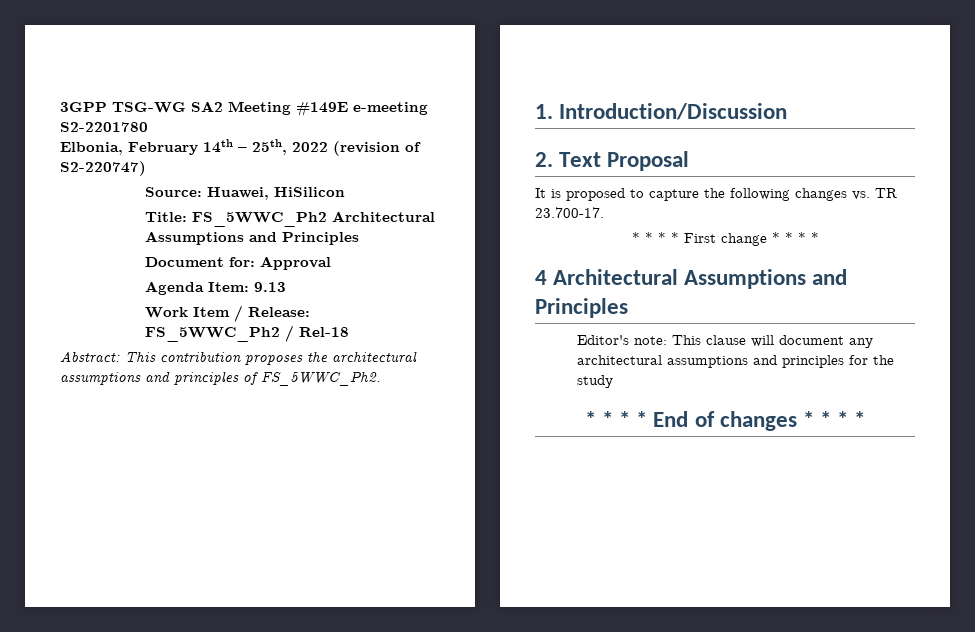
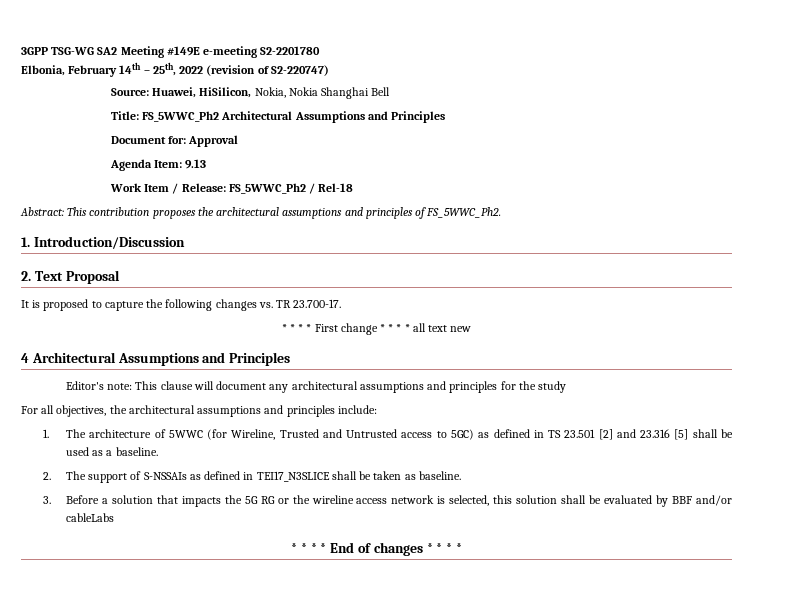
[273,187,345,197] HiSilicon -> [199,87,391,99] HiSilicon, Nokia, Nokia Shanghai Bell
(819, 237) none -> [412,323,472,332] all text new
(614, 381) none -> [21,405,377,417] [43,429,733,440] [65,447,158,456] [43,471,461,483] [43,495,732,507] [65,513,114,522] // For all objectives, the architectural assumptions and principles include: // 1. The architecture of 5WWC (for Wireline, Trusted and Untrusted access to 5GC) as defined in TS 23.501 [2] and 23.316 [5] shall be used as a baseline. // 2. The support of S-NSSAIs as defined in TEI17_N3SLICE shall be taken as baseline. // 3. Before a solution that impacts the 5G RG or the wireline access network is selected, this solution shall be evaluated by BBF and/or cableLabs

